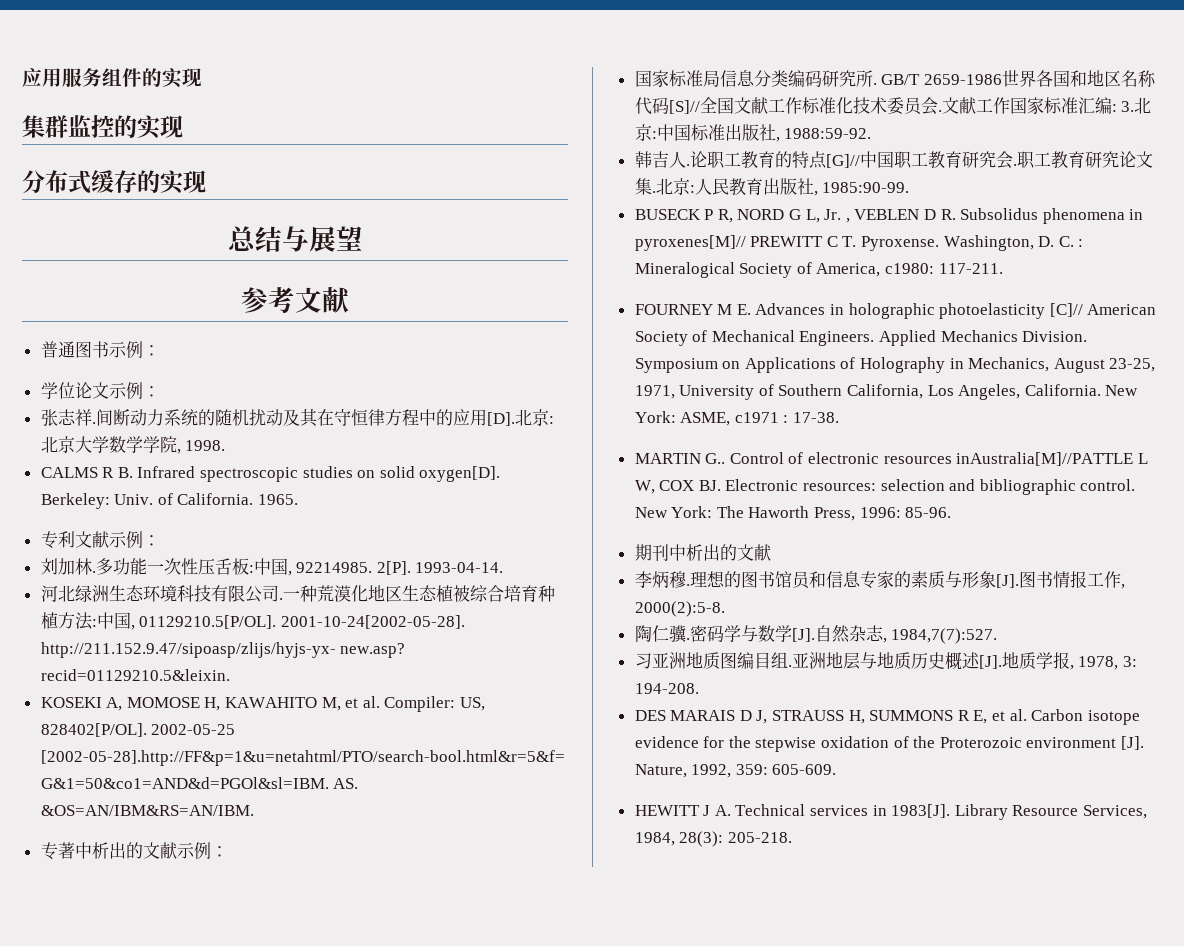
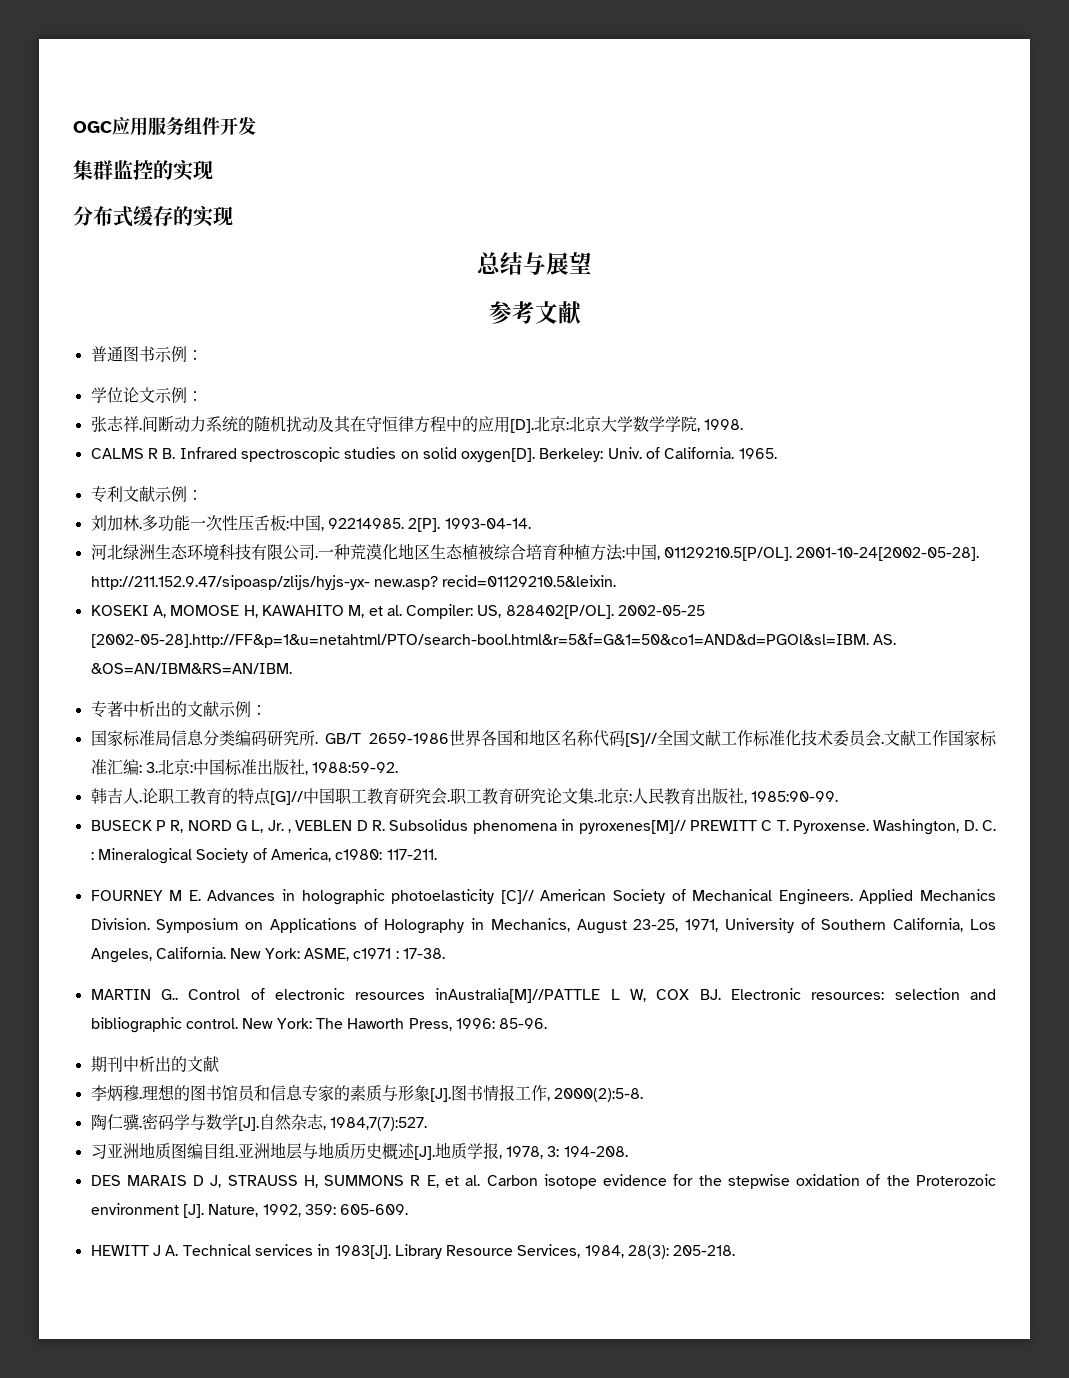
(22, 77) none -> [73,121,112,133] OGC
[142,68,202,88] 的实现 -> [220,117,256,135] 开发

